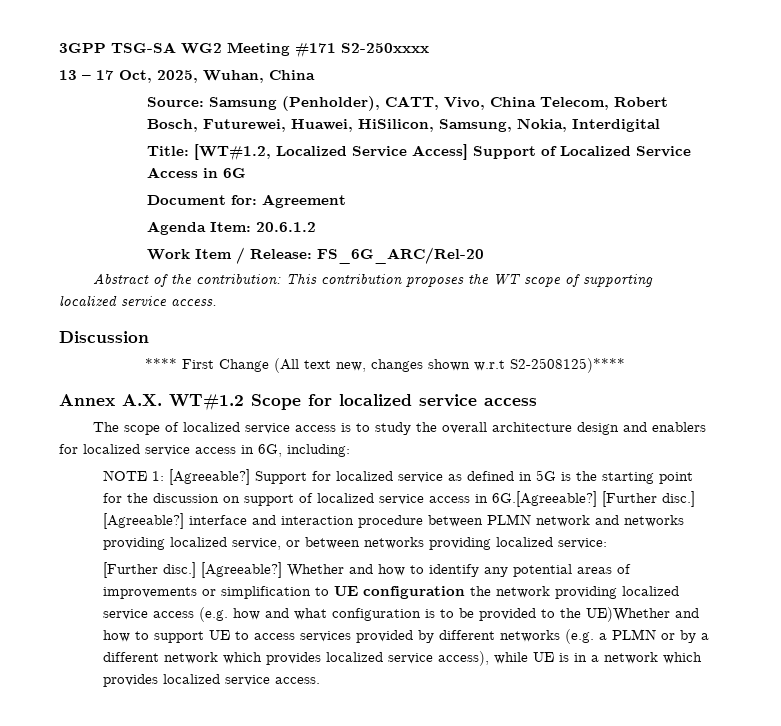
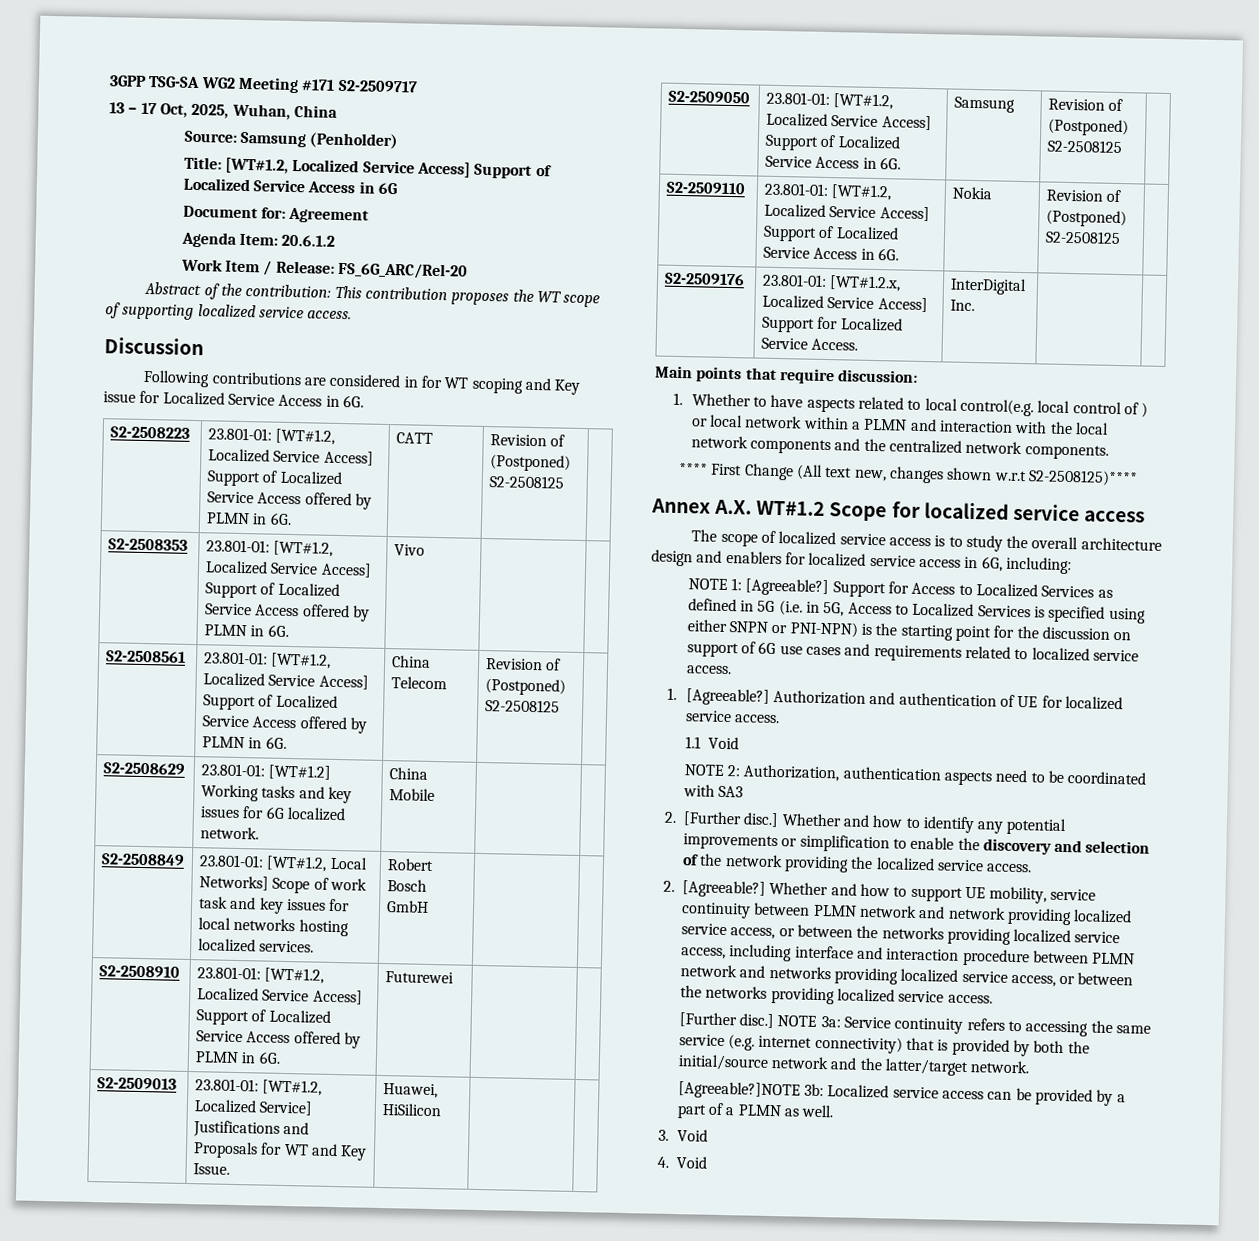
[341,43,429,53] S2-250xxxx -> [337,79,418,93] S2-2509717
[282,96,669,111] [147,118,661,132] (Penholder), CATT, Vivo, China Telecom, Robert Bosch, Futurewei, Huawei, HiSilicon, Samsung, Nokia, Interdigital -> [309,132,399,150] (Penholder)
(149, 337) none -> [143,369,581,395] [103,390,364,408] [109,426,190,439] [207,427,336,445] [207,448,374,466] [206,470,342,487] [206,491,372,510] [205,512,292,526] [395,432,433,444] [489,434,566,447] [489,454,571,472] [488,475,564,489] [107,538,188,551] [205,539,334,557] [204,560,372,578] [204,582,340,599] [204,603,370,622] [203,624,289,637] [393,544,425,556] [105,650,186,663] [203,651,332,669] [202,672,369,690] [202,694,338,711] [201,715,367,734] [201,736,287,749] [390,655,431,668] [390,676,447,690] [484,658,562,671] [484,678,566,696] [484,699,560,713] [102,762,185,775] [200,763,332,780] [200,784,352,804] [199,806,346,822] [199,826,259,840] [388,767,428,780] [388,788,435,802] [100,853,185,866] [198,854,368,872] [198,875,367,894] [197,896,351,914] [197,917,349,937] [197,938,315,953] [386,858,434,872] [386,879,427,892] [385,900,429,913] [98,965,180,978] [196,966,325,984] [196,987,363,1005] [195,1009,331,1026] [195,1030,361,1049] [194,1051,281,1064] [384,971,454,984] [96,1077,177,1090] [194,1078,323,1096] [193,1099,314,1116] [192,1120,310,1138] [192,1141,368,1161] [192,1163,230,1175] [382,1083,438,1099] [381,1103,441,1117] [667,90,750,104] [765,91,894,110] [765,112,932,131] [764,134,901,151] [764,155,901,170] [953,96,1015,113] [1047,98,1124,112] [1047,118,1129,137] [1046,139,1122,154] [665,181,746,195] [763,182,893,201] [763,203,930,222] [762,225,899,242] [762,246,899,261] [951,186,992,200] [1045,189,1122,203] [1045,209,1127,228] [1044,230,1121,245] [663,272,745,286] [761,273,902,292] [761,294,928,313] [760,316,903,333] [760,337,859,351] [949,277,1027,296] [949,299,975,312] [655,365,919,385] [672,392,1149,418] [691,414,1110,435] [690,435,1109,460] // Following contributions are considered in for WT scoping and Key issue for Localized Service Access in 6G. // S2-2508223 | 23.801-01: [WT#1.2, Localized Service Access] Support of Localized Service Access offered by PLMN in 6G. | CATT | Revision of (Postponed) S2-2508125 | // S2-2508353 | 23.801-01: [WT#1.2, Localized Service Access] Support of Localized Service Access offered by PLMN in 6G. | Vivo | | // S2-2508561 | 23.801-01: [WT#1.2, Localized Service Access] Support of Localized Service Access offered by PLMN in 6G. | China Telecom | Revision of (Postponed) S2-2508125 | // S2-2508629 | 23.801-01: [WT#1.2] Working tasks and key issues for 6G localized network. | China Mobile | | // S2-2508849 | 23.801-01: [WT#1.2, Local Networks] Scope of work task and key issues for local networks hosting localized services. | Robert Bosch GmbH | | // S2-2508910 | 23.801-01: [WT#1.2, Localized Service Access] Support of Localized Service Access offered by PLMN in 6G. | Futurewei | | // S2-2509013 | 23.801-01: [WT#1.2, Localized Service] Justifications and Proposals for WT and Key Issue. | Huawei, HiSilicon | | // S2-2509050 | 23.801-01: [WT#1.2, Localized Service Access] Support of Localized Service Access in 6G. | Samsung | Revision of (Postponed) S2-2508125 | // S2-2509110 | 23.801-01: [WT#1.2, Localized Service Access] Support of Localized Service Access in 6G. | Nokia | Revision of (Postponed) S2-2508125 | // S2-2509176 | 23.801-01: [WT#1.2.x, Localized Service Access] Support for Localized Service Access. | InterDigital Inc. | | // Main points that require discussion: // 1. Whether to have aspects related to local control(e.g. local control of ) or local network within a PLMN and interaction with the local network components and the centralized network components.
[336,470,557,483] localized service as defined in 5G -> [911,582,1113,598] [687,598,1146,624] [686,619,859,638] Access to Localized Services as defined in 5G (i.e. in 5G, Access to Localized Services is specified using either SNPN or PNI-NPN)
[317,491,696,507] [103,513,185,529] localized service access in 6G.[Agreeable?] [Further disc.] [Agreeable?] -> [758,641,1140,662] [685,665,732,675] [666,687,1124,711] [684,710,781,724] [684,736,739,750] [683,764,1147,786] [682,784,744,798] [663,811,1068,836] [682,833,1151,855] [681,853,1033,873] [662,880,1097,904] [680,902,1133,926] [680,923,1121,945] [680,944,793,962] 6G use cases and requirements related to localized service access. // 1. [Agreeable?] Authorization and authentication of UE for localized service access. // 1.1 Void // NOTE 2: Authorization, authentication aspects need to be coordinated with SA3 // 2. [Further disc.] Whether and how to identify any potential improvements or simplification to enable the discovery and selection of the network providing the localized service access. // 2. [Agreeable?] Whether and how to support UE mobility, service continuity between PLMN network and network providing localized service access, or between the networks providing localized service access, including
[232,537,608,550] [103,562,632,578] [103,586,680,599] [103,607,700,622] [103,629,710,644] [103,651,703,666] [103,674,321,687] service, or between networks providing localized service: // [Further disc.] [Agreeable?] Whether and how to identify any potential areas of improvements or simplification to UE configuration the network providing localized service access (e.g. how and what configuration is to be provided to the UE)Whether and how to support UE to access services provided by different networks (e.g. a PLMN or by a different network which provides localized service access), while UE is in a network which provides localized service access. -> [961,970,1134,987] [679,985,993,1005] [678,1012,1152,1037] [678,1034,1090,1057] [677,1054,1031,1077] [677,1081,1126,1107] [676,1102,835,1119] [657,1129,708,1142] [656,1156,707,1169] service access, or between the networks providing localized service access. // [Further disc.] NOTE 3a: Service continuity refers to accessing the same service (e.g. internet connectivity) that is provided by both the initial/source network and the latter/target network. // [Agreeable?]NOTE 3b: Localized service access can be provided by a part of a PLMN as well. // 3. Void // 4. Void

